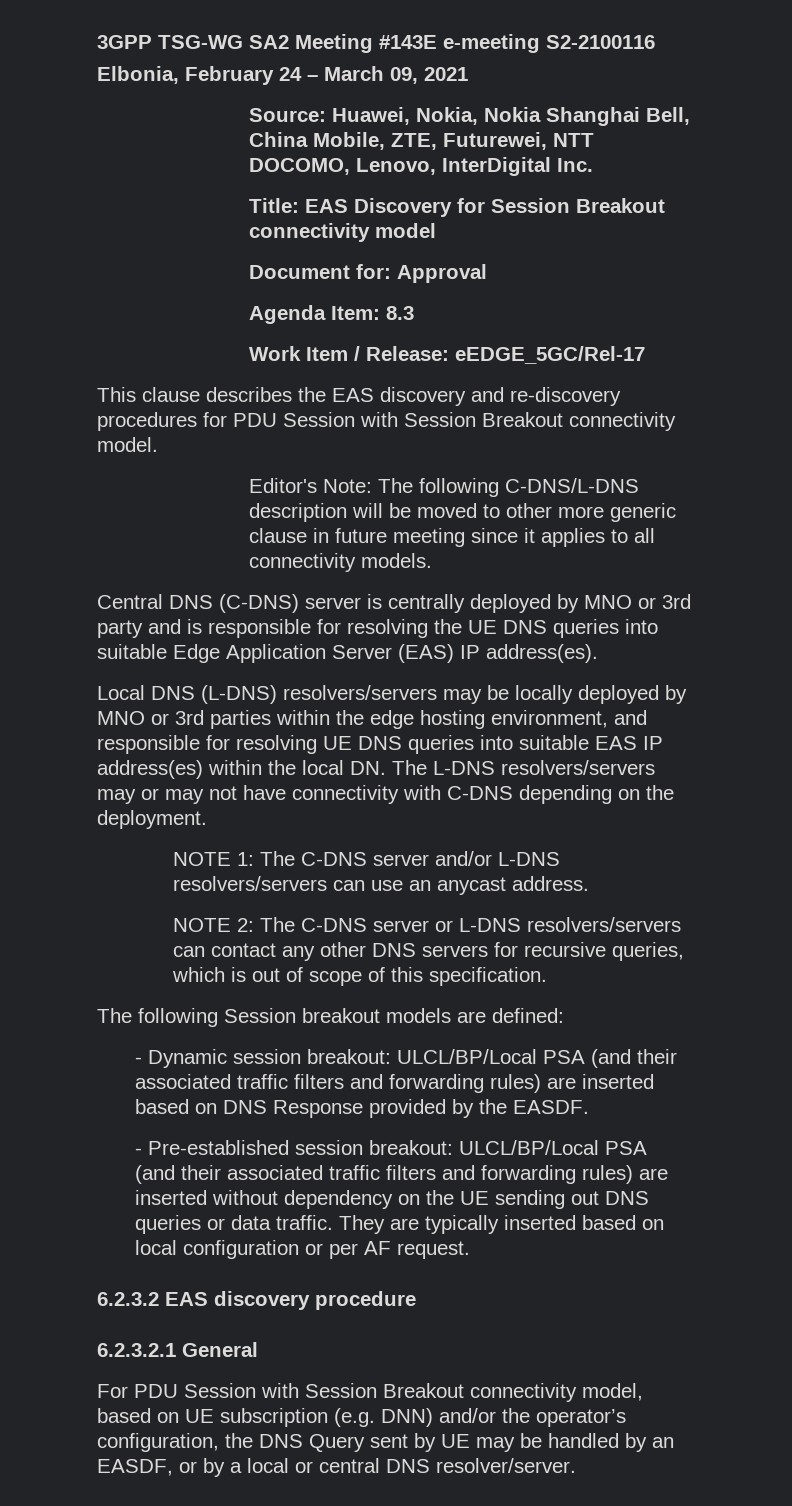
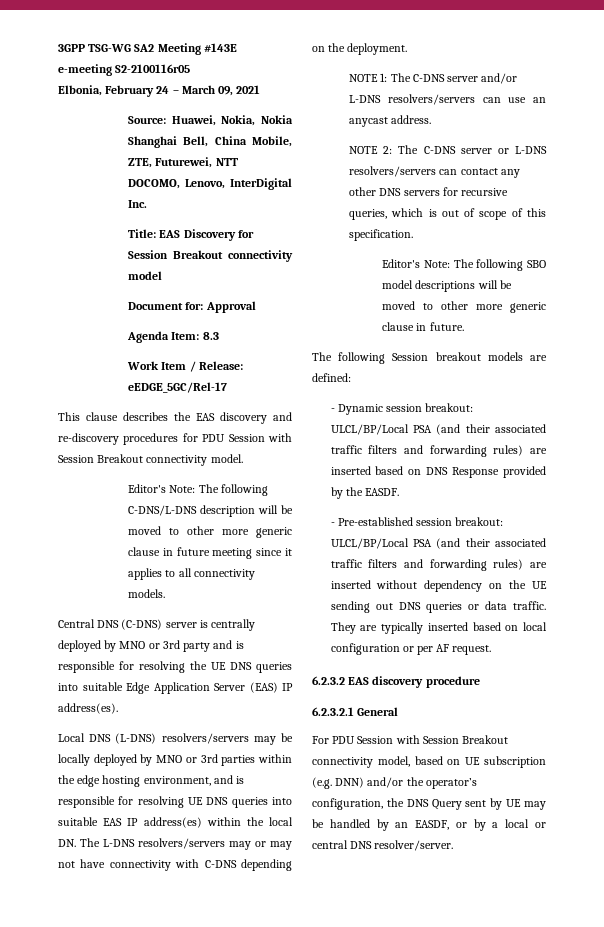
[546,35,655,49] S2-2100116 -> [115,64,191,73] S2-2100116r05
(647, 717) none -> [236,776,245,784] is
(547, 976) none -> [382,259,546,271] [382,280,512,292] [382,301,546,313] [382,322,464,331] // Editor's Note: The following SBO model descriptions will be moved to other more generic clause in future.

